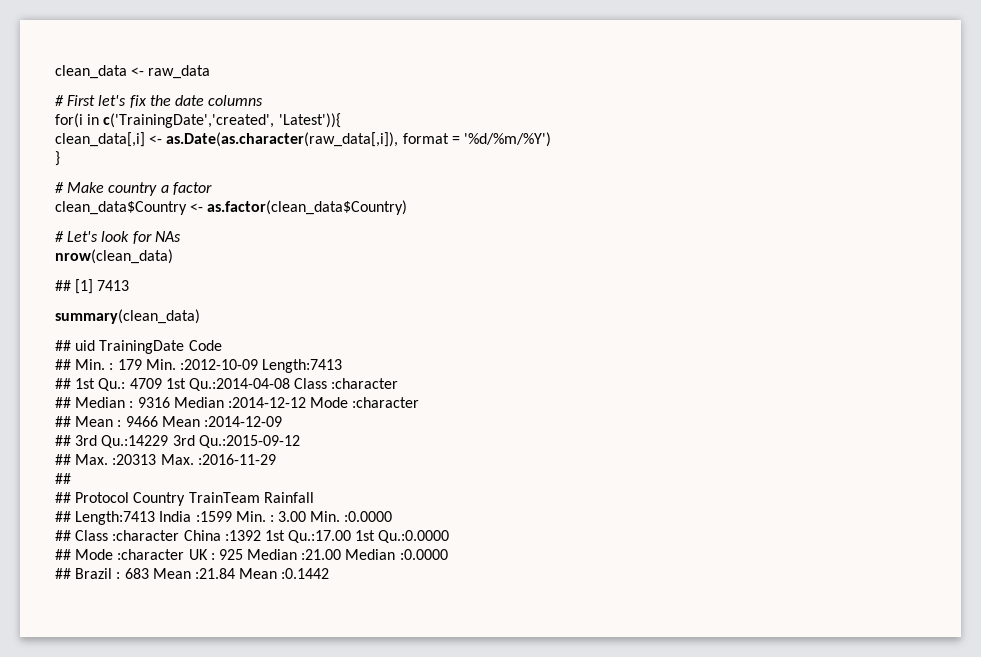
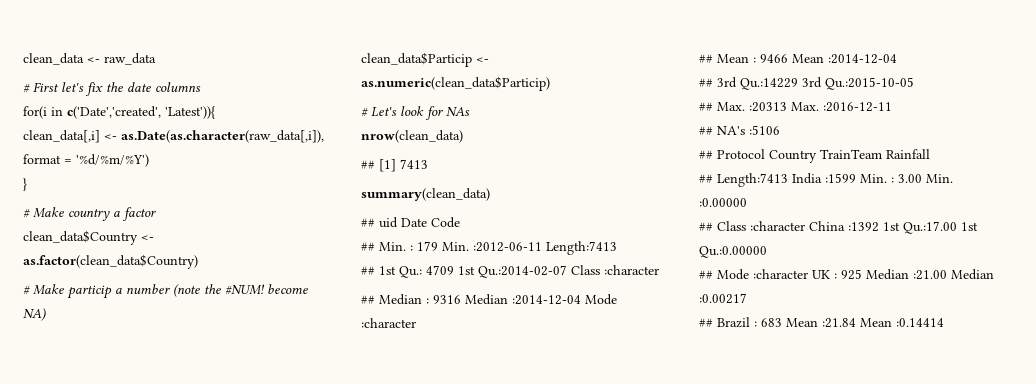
[103,113,275,128] c('TrainingDate','created', -> [67,106,161,119] c('Date','created',
(408, 207) none -> [23,284,308,299] [23,308,46,321] [361,52,489,67] [361,76,550,91] // # Make particip a number (note the #NUM! become NA) // clean_data$Particip <- as.numeric(clean_data$Particip)
[99,340,185,354] TrainingDate -> [401,218,427,227] Date
[179,359,258,370] :2012-10-09 -> [473,242,542,252] :2012-06-11
[188,378,290,391] Qu.:2014-04-08 -> [478,265,567,278] Qu.:2014-02-07
[227,397,306,408] :2014-12-12 -> [512,295,581,305] :2014-12-04
[203,416,282,427] :2014-12-09 -> [828,54,897,64] :2014-12-04
[198,435,300,448] Qu.:2015-09-12 -> [825,77,914,90] Qu.:2015-10-05
[197,454,276,465] [55,473,71,484] :2016-11-29 // ## -> [823,102,892,112] [699,125,780,135] :2016-12-11 // ## NA's :5106
[344,511,393,522] :0.0000 -> [699,198,747,207] :0.00000
[378,530,450,543] Qu.:0.0000 -> [699,246,767,258] Qu.:0.00000
[399,549,448,560] :0.0000 -> [699,293,747,304] :0.00217
[281,568,330,579] :0.1442 -> [896,318,944,327] :0.14414

